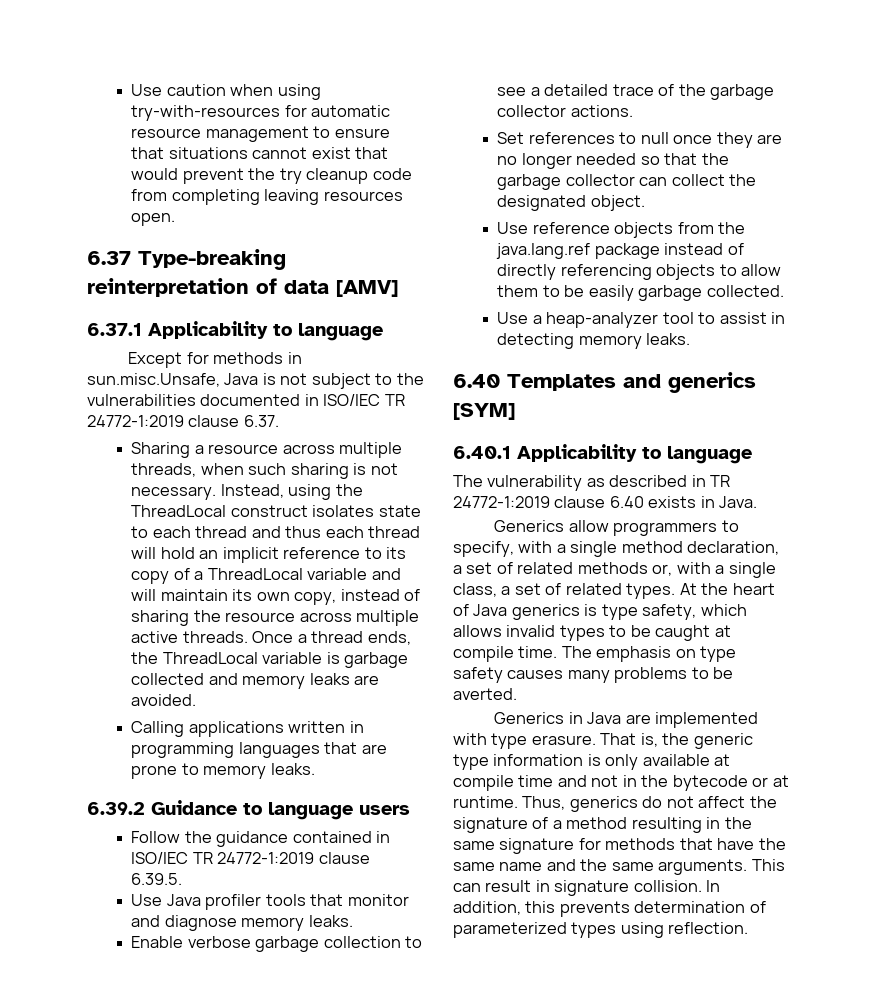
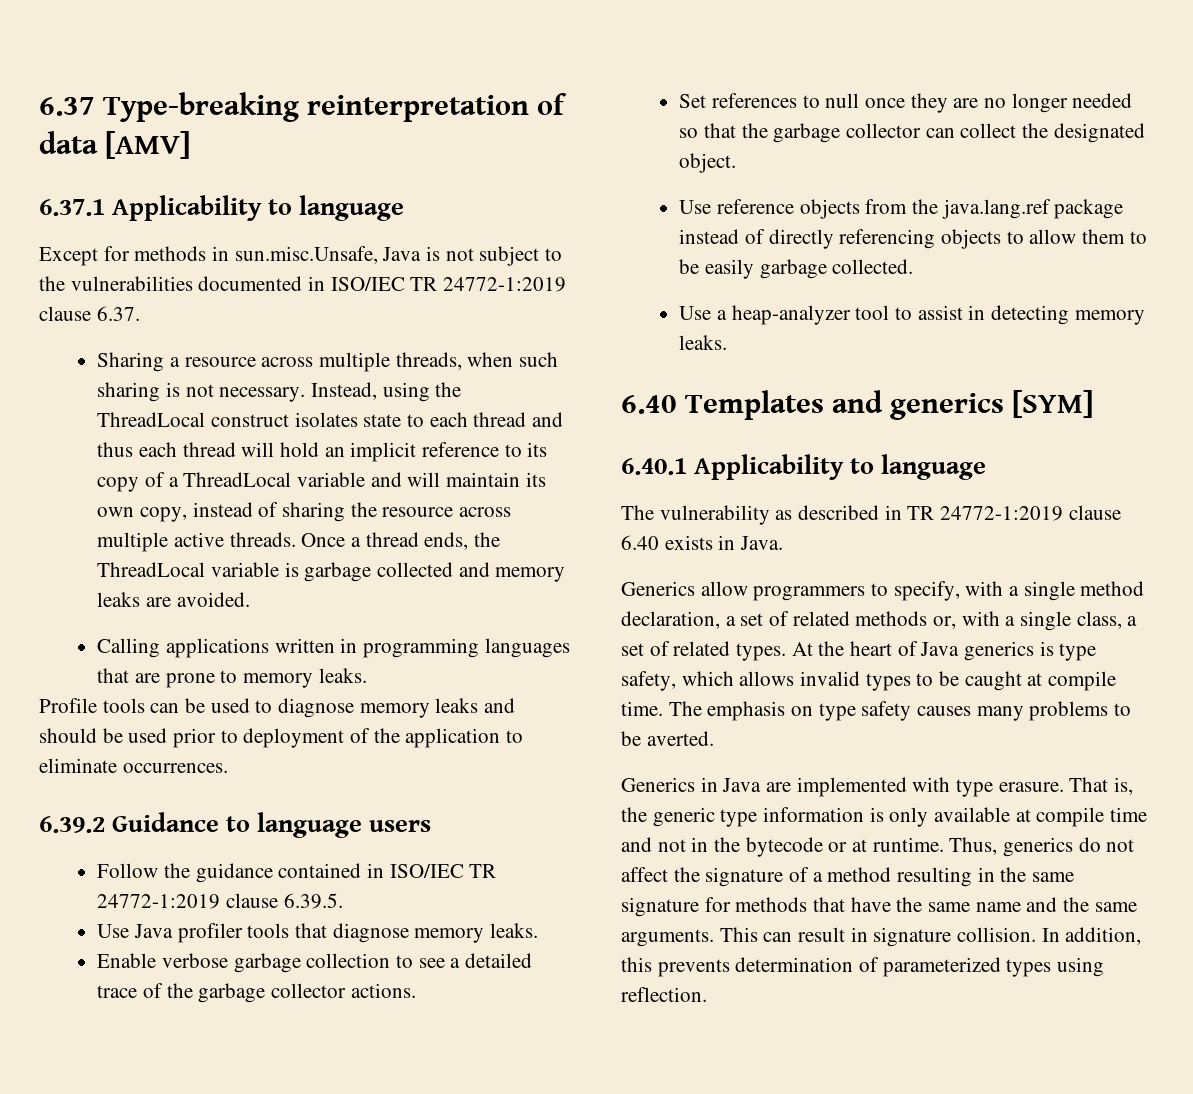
[131,84,321,100] [131,105,391,121] [131,126,390,142] [131,147,389,159] [131,168,412,184] [131,189,403,205] [131,213,176,226] Use caution when using try-with-resources for automatic resource management to ensure that situations cannot exist that would prevent the try cleanup code from completing leaving resources open. // -> (39, 106) none
(315, 769) none -> [39,698,516,718] [39,728,524,748] [39,758,228,773] // Profile tools can be used to diagnose memory leaks and should be used prior to deployment of the application to eliminate occurrences.
[347,894,409,906] [131,915,161,927] monitor and -> (327, 930) none

